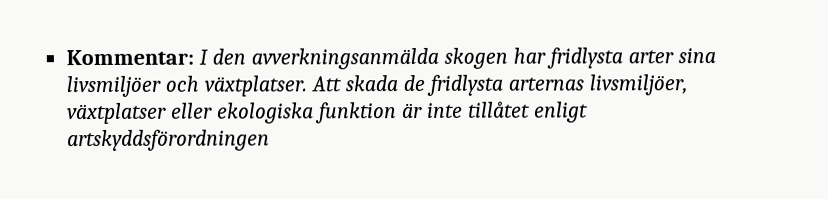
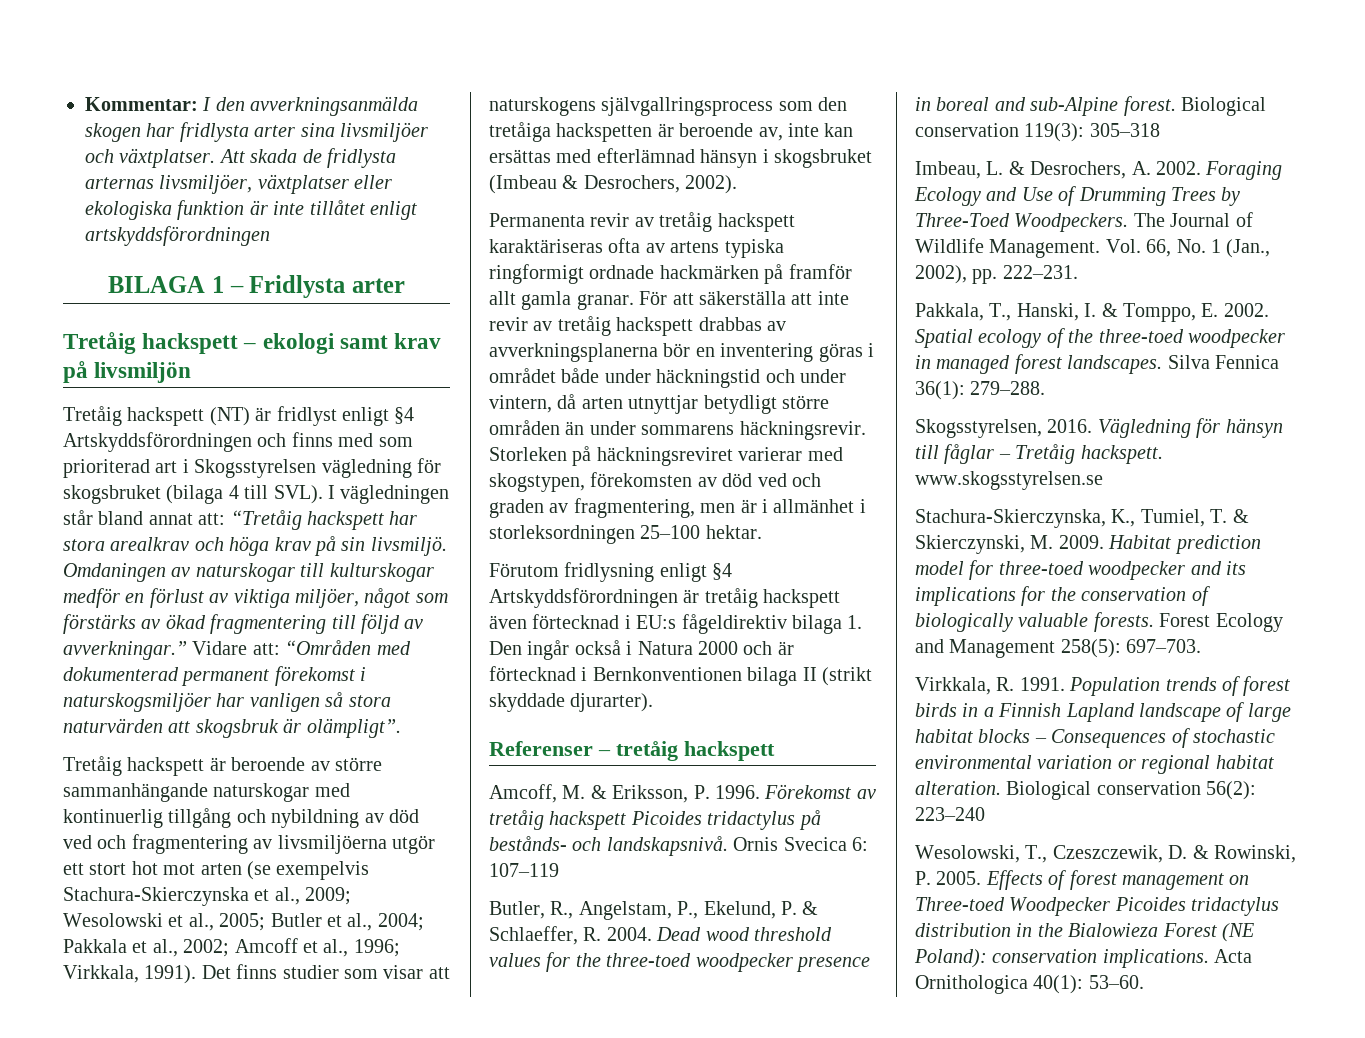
(271, 140) none -> [108,275,405,298] [63,332,442,354] [63,361,192,383] [63,406,415,426] [63,432,413,452] [63,458,441,478] [63,485,450,504] [63,510,418,530] [63,536,447,556] [63,563,434,582] [63,588,448,608] [63,614,424,634] [63,640,411,660] [63,666,367,686] [63,692,391,712] [63,718,401,738] [63,756,382,776] [63,783,350,802] [63,808,419,828] [63,834,435,854] [63,861,370,880] [63,887,352,906] [63,913,424,931] [63,938,400,957] [63,964,450,984] [489,97,848,116] [489,122,854,142] [489,148,872,168] [489,175,738,194] [489,212,795,232] [489,238,784,258] [489,264,852,284] [489,291,849,310] [489,316,786,336] [489,343,874,362] [489,368,846,388] [489,394,829,414] [489,420,866,440] [489,446,843,466] [489,472,821,492] [489,498,866,518] [489,525,762,544] [489,562,733,582] [489,588,841,608] [489,614,863,634] [489,640,794,660] [489,666,872,686] [489,693,654,712] [489,741,775,761] [489,784,876,803] [489,810,821,830] [489,836,868,856] [489,863,559,877] [489,901,819,920] [489,926,832,945] [489,952,870,972] [915,96,1266,116] [915,123,1160,142] [915,161,1283,180] [914,186,1241,206] [915,212,1253,232] [915,238,1271,258] [915,265,1078,284] [915,303,1269,322] [915,328,1285,348] [915,354,1279,374] [915,381,1046,400] [915,418,1283,438] [915,444,1163,464] [915,471,1103,490] [915,509,1249,528] [915,535,1261,554] [915,560,1246,580] [915,586,1210,606] [915,612,1283,632] [915,639,1202,658] [915,676,1291,696] [915,702,1291,722] [915,728,1275,748] [915,755,1274,774] [915,781,1257,800] [915,807,985,821] [915,845,1296,863] [915,870,1250,890] [915,897,1280,916] [915,923,1254,942] [914,949,1253,968] [915,975,1144,994] // BILAGA 1 – Fridlysta arter // Tretåig hackspett – ekologi samt krav på livsmiljön // Tretåig hackspett (NT) är fridlyst enligt §4 Artskyddsförordningen och finns med som prioriterad art i Skogsstyrelsen vägledning för skogsbruket (bilaga 4 till SVL). I vägledningen står bland annat att: “Tretåig hackspett har stora arealkrav och höga krav på sin livsmiljö. Omdaningen av naturskogar till kulturskogar medför en förlust av viktiga miljöer, något som förstärks av ökad fragmentering till följd av avverkningar.” Vidare att: “Områden med dokumenterad permanent förekomst i naturskogsmiljöer har vanligen så stora naturvärden att skogsbruk är olämpligt”. // Tretåig hackspett är beroende av större sammanhängande naturskogar med kontinuerlig tillgång och nybildning av död ved och fragmentering av livsmiljöerna utgör ett stort hot mot arten (se exempelvis Stachura-Skierczynska et al., 2009; Wesolowski et al., 2005; Butler et al., 2004; Pakkala et al., 2002; Amcoff et al., 1996; Virkkala, 1991). Det finns studier som visar att naturskogens självgallringsprocess som den tretåiga hackspetten är beroende av, inte kan ersättas med efterlämnad hänsyn i skogsbruket (Imbeau & Desrochers, 2002). // Permanenta revir av tretåig hackspett karaktäriseras ofta av artens typiska ringformigt ordnade hackmärken på framför allt gamla granar. För att säkerställa att inte revir av tretåig hackspett drabbas av avverkningsplanerna bör en inventering göras i området både under häckningstid och under vintern, då arten utnyttjar betydligt större områden än under sommarens häckningsrevir. Storleken på häckningsreviret varierar med skogstypen, förekomsten av död ved och graden av fragmentering, men är i allmänhet i storleksordningen 25–100 hektar. // Förutom fridlysning enligt §4 Artskyddsförordningen är tretåig hackspett även förtecknad i EU:s fågeldirektiv bilaga 1. Den ingår också i Natura 2000 och är förtecknad i Bernkonventionen bilaga II (strikt skyddade djurarter). // Referenser – tretåig hackspett // Amcoff, M. & Eriksson, P. 1996. Förekomst av tretåig hackspett Picoides tridactylus på bestånds- och landskapsnivå. Ornis Svecica 6: 107–119 // Butler, R., Angelstam, P., Ekelund, P. & Schlaeffer, R. 2004. Dead wood threshold values for the three-toed woodpecker presence in boreal and sub-Alpine forest. Biological conservation 119(3): 305–318 // Imbeau, L. & Desrochers, A. 2002. Foraging Ecology and Use of Drumming Trees by Three-Toed Woodpeckers. The Journal of Wildlife Management. Vol. 66, No. 1 (Jan., 2002), pp. 222–231. // Pakkala, T., Hanski, I. & Tomppo, E. 2002. Spatial ecology of the three-toed woodpecker in managed forest landscapes. Silva Fennica 36(1): 279–288. // Skogsstyrelsen, 2016. Vägledning för hänsyn till fåglar – Tretåig hackspett. www.skogsstyrelsen.se // Stachura-Skierczynska, K., Tumiel, T. & Skierczynski, M. 2009. Habitat prediction model for three-toed woodpecker and its implications for the conservation of biologically valuable forests. Forest Ecology and Management 258(5): 697–703. // Virkkala, R. 1991. Population trends of forest birds in a Finnish Lapland landscape of large habitat blocks – Consequences of stochastic environmental variation or regional habitat alteration. Biological conservation 56(2): 223–240 // Wesolowski, T., Czeszczewik, D. & Rowinski, P. 2005. Effects of forest management on Three-toed Woodpecker Picoides tridactylus distribution in the Bialowieza Forest (NE Poland): conservation implications. Acta Ornithologica 40(1): 53–60.

